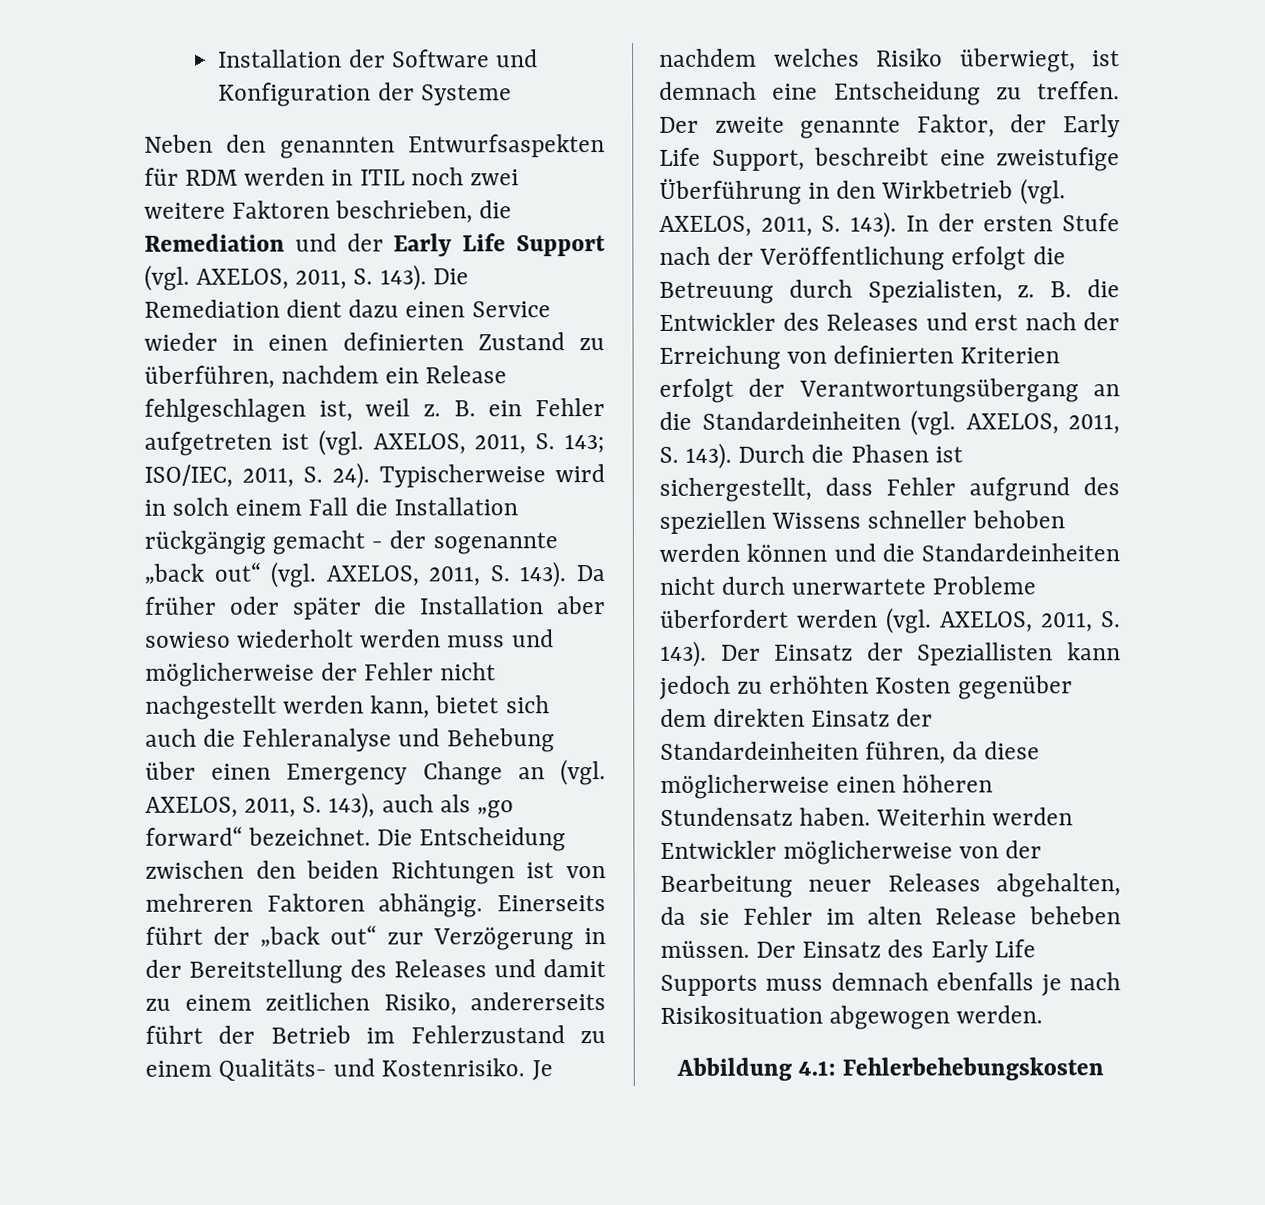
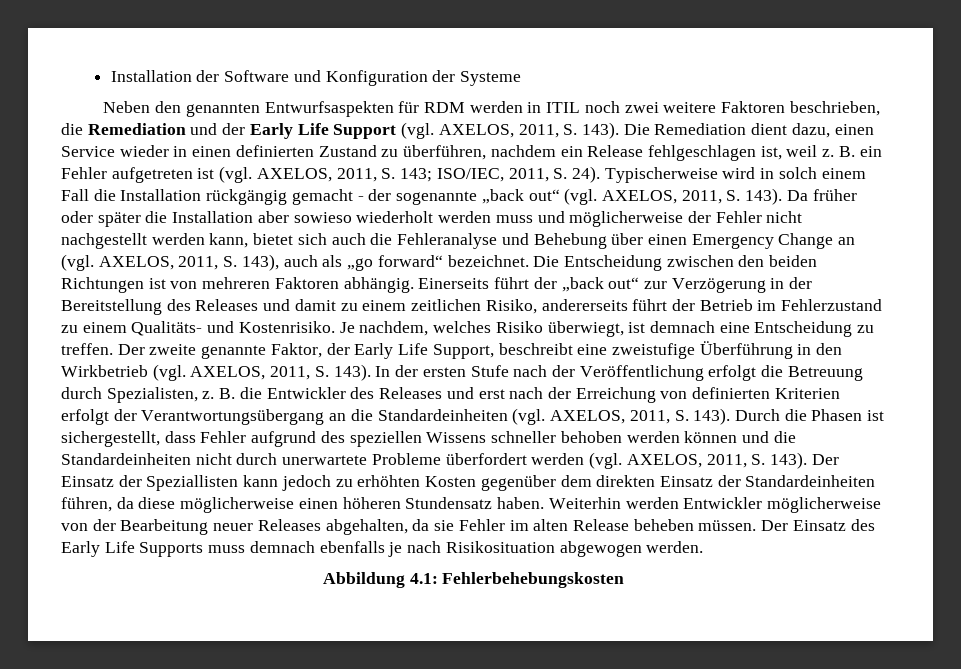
[348,299,400,318] dazu -> [791,123,830,138] dazu,
[659,48,757,67] nachdem -> [359,321,429,336] nachdem,

